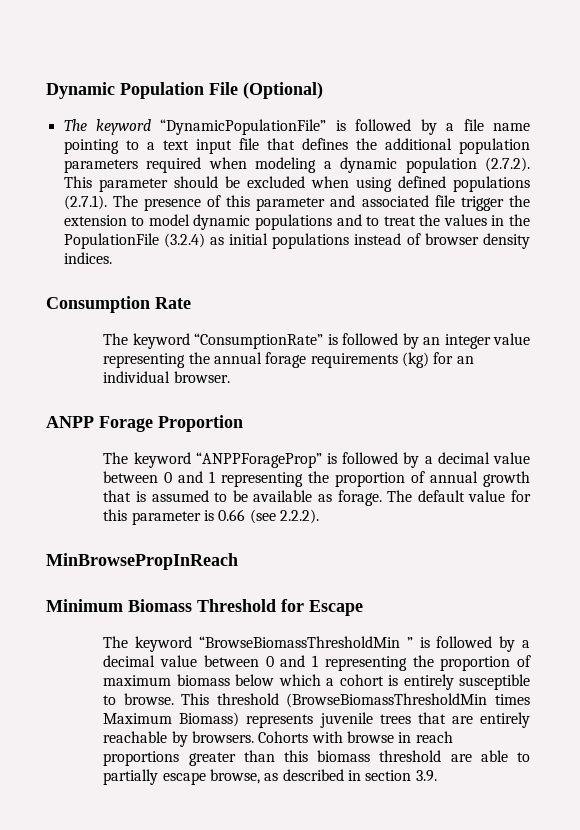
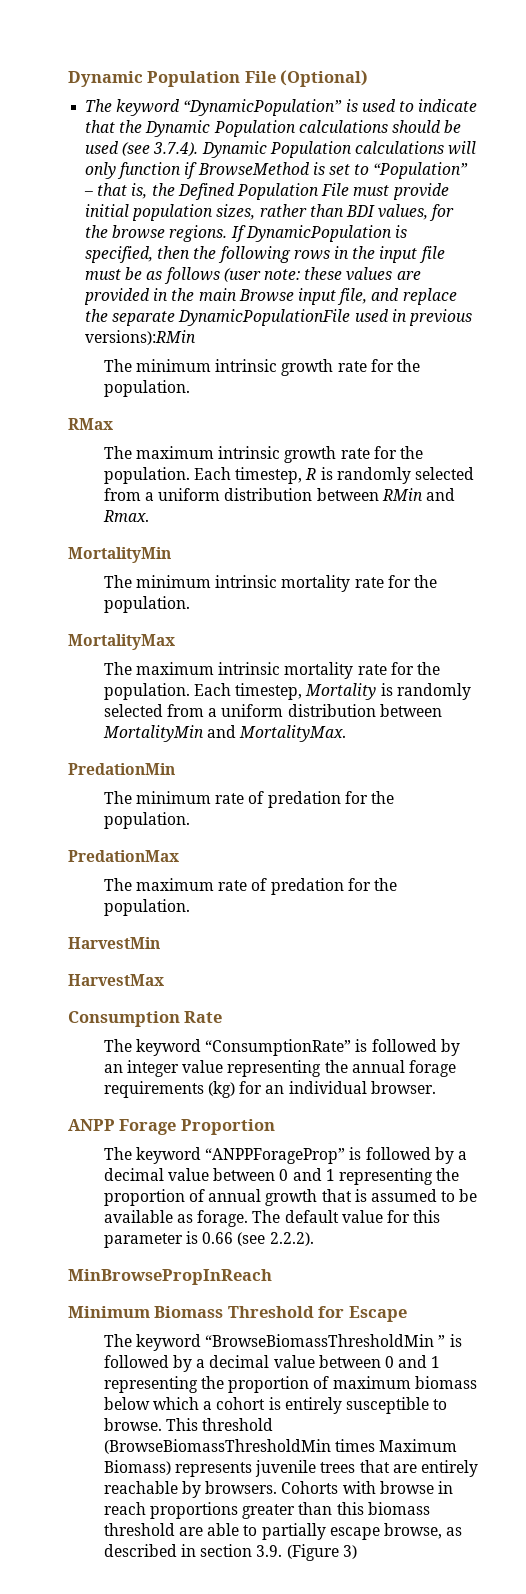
[160,119,530,135] [63,138,530,154] [63,157,530,173] [63,176,530,192] [63,195,530,211] [63,214,530,230] [63,233,530,249] [63,252,112,264] “DynamicPopulationFile” is followed by a file name pointing to a text input file that defines the additional population parameters required when modeling a dynamic population (2.7.2). This parameter should be excluded when using defined populations (2.7.1). The presence of this parameter and associated file trigger the extension to model dynamic populations and to treat the values in the PopulationFile (3.2.4) as initial populations instead of browser density indices. -> [183,99,478,116] [85,120,462,137] [85,141,477,158] [85,162,469,179] [84,183,449,200] [85,204,455,221] [85,225,407,242] [85,246,445,263] [85,267,421,284] [84,288,457,305] [85,309,472,326] [85,330,197,345] [103,359,421,376] [103,380,190,397] [68,418,113,430] [103,446,424,463] [103,467,475,484] [103,488,456,501] [102,510,149,522] [68,547,171,563] [103,575,438,592] [103,596,190,613] [68,634,175,650] [103,662,441,679] [103,683,471,700] [103,704,442,717] [102,725,347,742] [68,763,175,775] [103,791,395,808] [103,812,190,829] [68,850,179,862] [103,878,398,895] [103,899,190,916] [68,937,160,949] [68,974,164,986] “DynamicPopulation” is used to indicate that the Dynamic Population calculations should be used (see 3.7.4). Dynamic Population calculations will only function if BrowseMethod is set to “Population” – that is, the Defined Population File must provide initial population sizes, rather than BDI values, for the browse regions. If DynamicPopulation is specified, then the following rows in the input file must be as follows (user note: these values are provided in the main Browse input file, and replace the separate DynamicPopulationFile used in previous versions):RMin // The minimum intrinsic growth rate for the population. // RMax // The maximum intrinsic growth rate for the population. Each timestep, R is randomly selected from a uniform distribution between RMin and Rmax. // MortalityMin // The minimum intrinsic mortality rate for the population. // MortalityMax // The maximum intrinsic mortality rate for the population. Each timestep, Mortality is randomly selected from a uniform distribution between MortalityMin and MortalityMax. // PredationMin // The minimum rate of predation for the population. // PredationMax // The maximum rate of predation for the population. // HarvestMin // HarvestMax
(437, 776) none -> [286,1544,357,1561] (Figure 3)

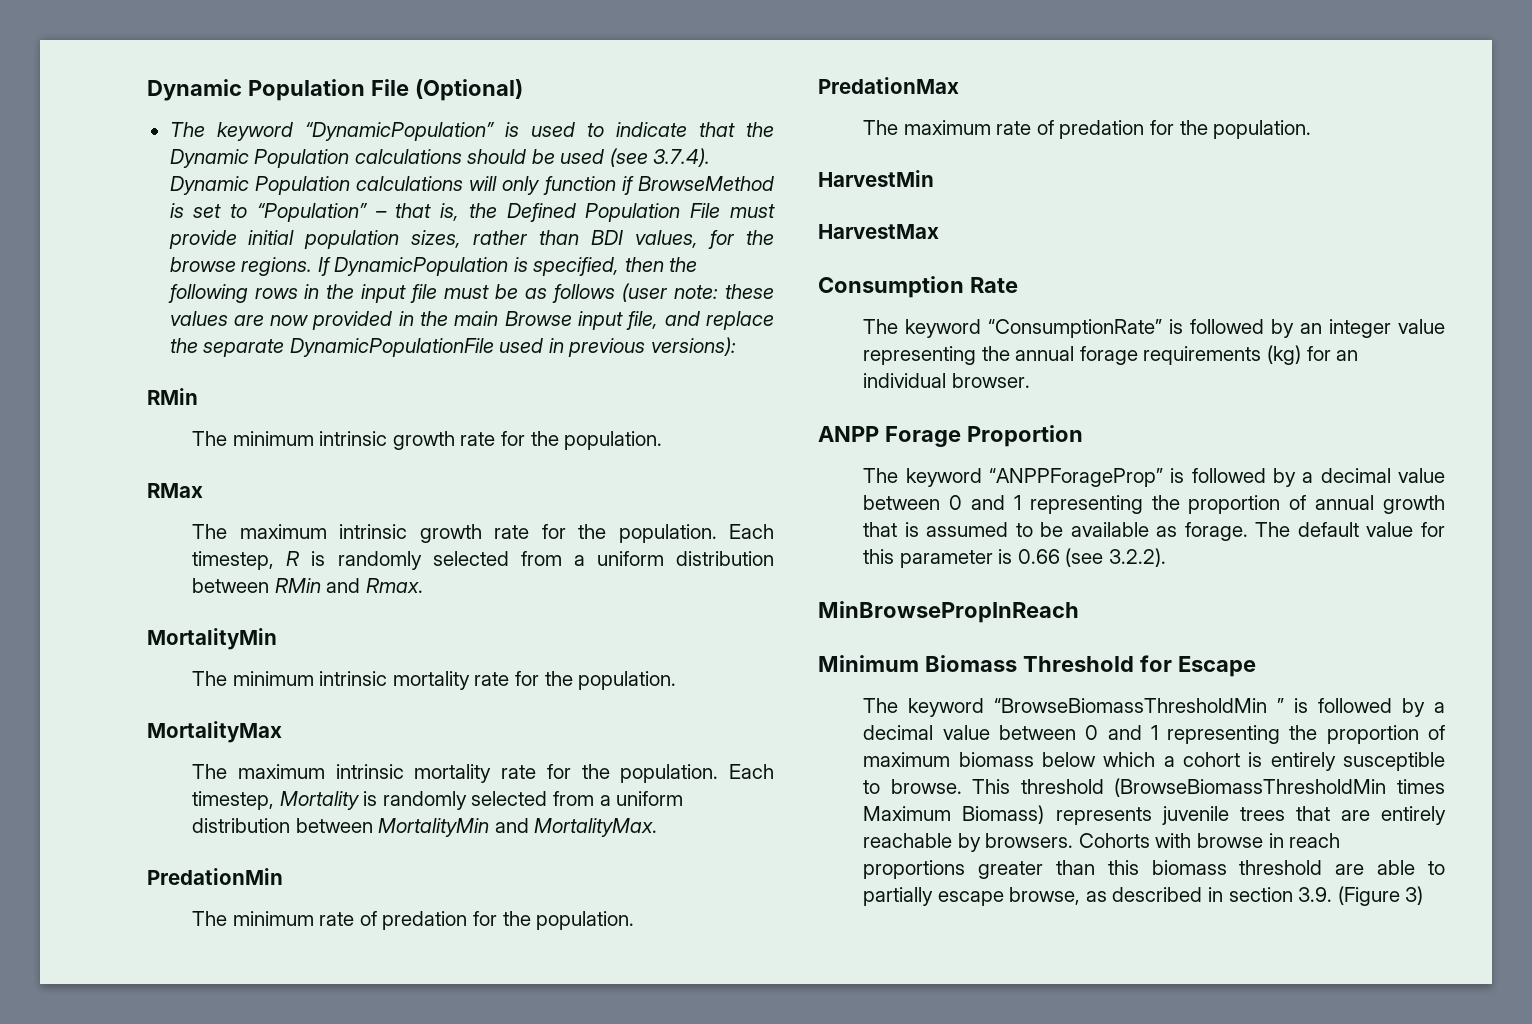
(421, 275) none -> [270,315,309,326] now
[85,330,197,345] versions):RMin -> [650,337,736,356] [147,388,198,405] versions): // RMin
[269,1232,314,1246] 2.2.2). -> [1108,548,1166,567] 3.2.2).

